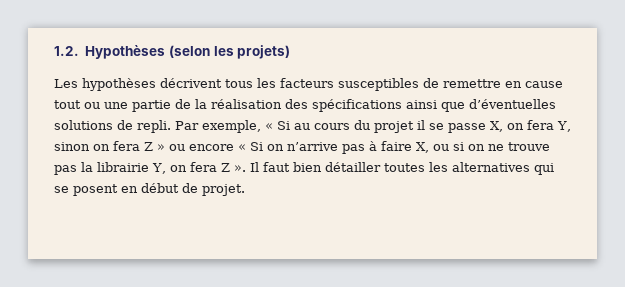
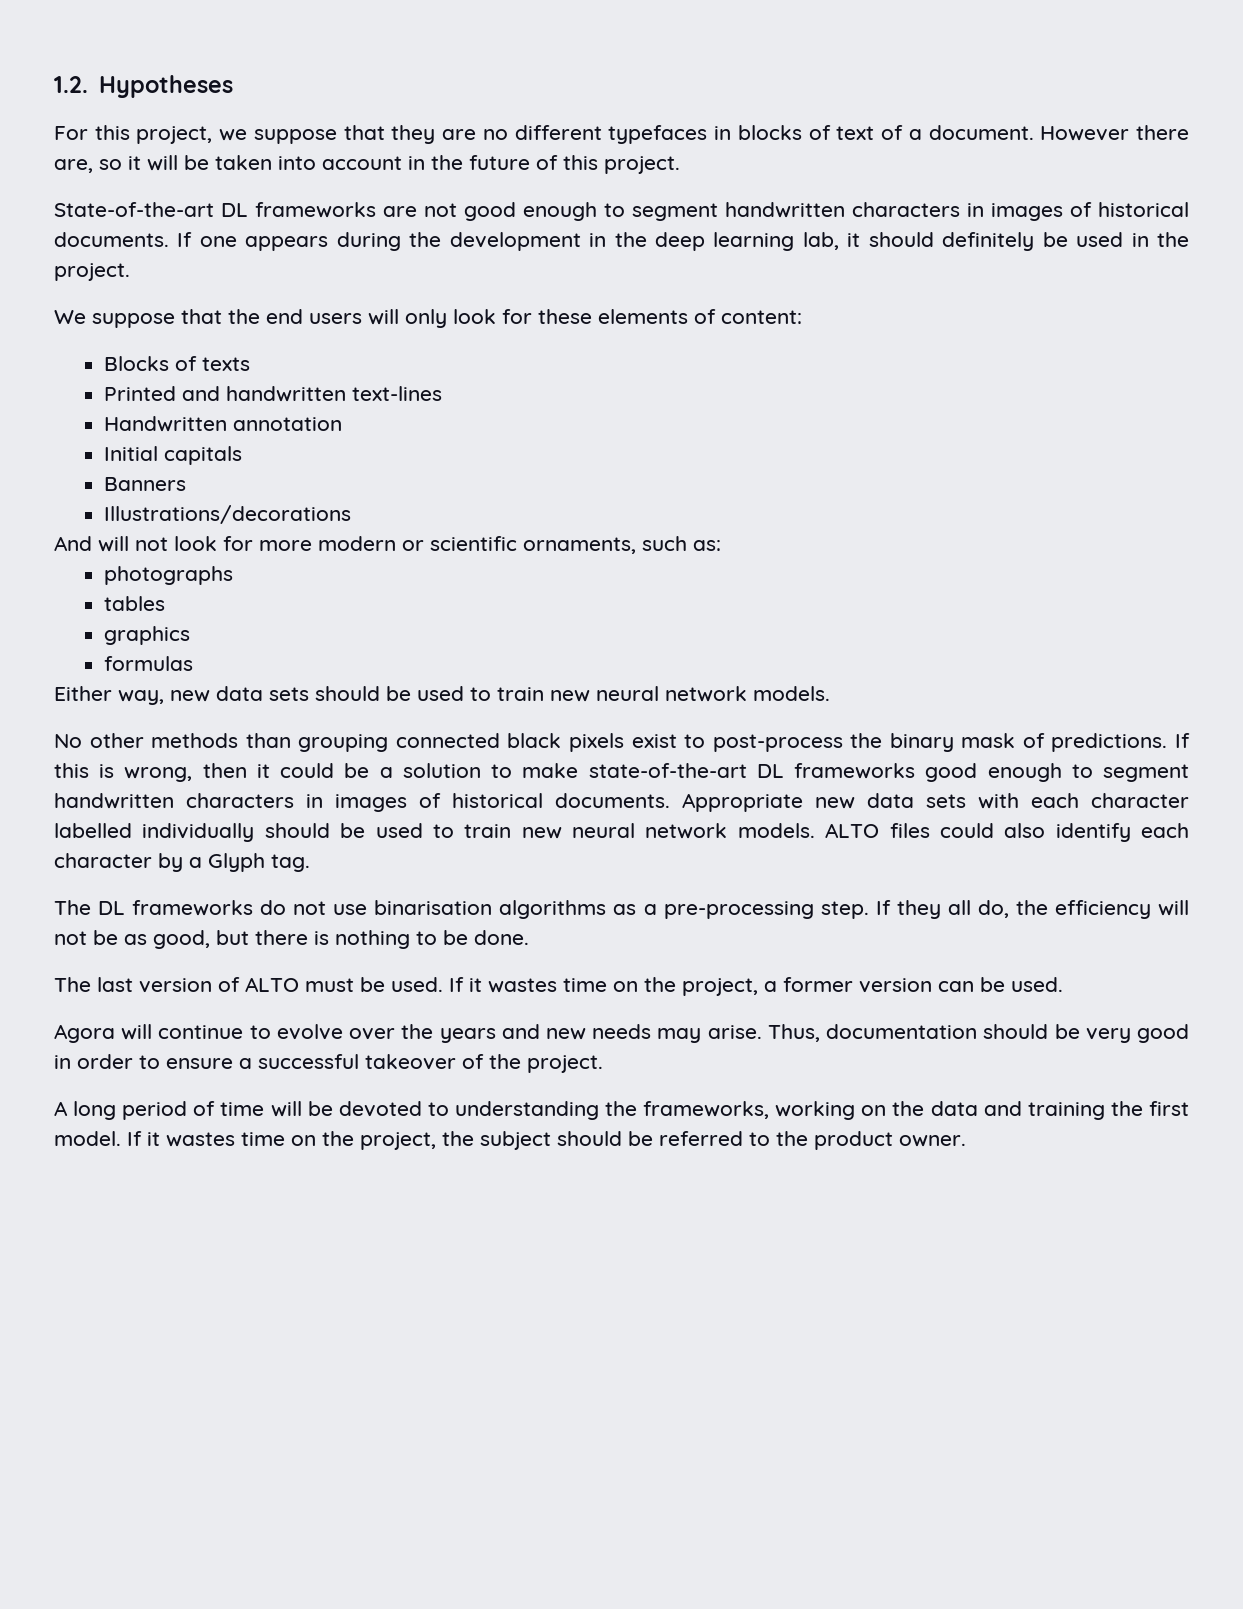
[85,45,291,59] [54,78,563,91] [54,99,556,112] [54,120,571,133] [54,141,550,154] [54,162,554,175] [54,183,245,196] Hypothèses (selon les projets) // Les hypothèses décrivent tous les facteurs susceptibles de remettre en cause tout ou une partie de la réalisation des spécifications ainsi que d’éventuelles solutions de repli. Par exemple, « Si au cours du projet il se passe X, on fera Y, sinon on fera Z » ou encore « Si on n’arrive pas à faire X, ou si on ne trouve pas la librairie Y, on fera Z ». Il faut bien détailler toutes les alternatives qui se posent en début de projet. -> [98,75,233,98] [54,125,1189,144] [54,155,680,174] [54,202,1189,221] [54,232,1189,251] [54,263,130,281] [54,309,802,328] [104,356,251,371] [104,386,443,402] [104,416,343,432] [104,446,243,465] [104,477,187,491] [104,505,352,524] [54,536,721,554] [104,566,234,585] [104,596,166,611] [104,626,191,645] [104,656,194,671] [54,686,830,705] [54,733,1190,752] [54,763,1190,782] [54,793,1189,812] [54,823,1189,842] [54,853,310,872] [54,900,1189,919] [54,930,529,949] [54,977,1063,996] [54,1024,1189,1043] [54,1054,603,1073] [54,1101,1189,1120] [54,1131,966,1150] Hypotheses // For this project, we suppose that they are no different typefaces in blocks of text of a document. However there are, so it will be taken into account in the future of this project. // State-of-the-art DL frameworks are not good enough to segment handwritten characters in images of historical documents. If one appears during the development in the deep learning lab, it should definitely be used in the project. // We suppose that the end users will only look for these elements of content: // Blocks of texts // Printed and handwritten text-lines // Handwritten annotation // Initial capitals // Banners // Illustrations/decorations // And will not look for more modern or scientific ornaments, such as: // photographs // tables // graphics // formulas // Either way, new data sets should be used to train new neural network models. // No other methods than grouping connected black pixels exist to post-process the binary mask of predictions. If this is wrong, then it could be a solution to make state-of-the-art DL frameworks good enough to segment handwritten characters in images of historical documents. Appropriate new data sets with each character labelled individually should be used to train new neural network models. ALTO files could also identify each character by a Glyph tag. // The DL frameworks do not use binarisation algorithms as a pre-processing step. If they all do, the efficiency will not be as good, but there is nothing to be done. // The last version of ALTO must be used. If it wastes time on the project, a former version can be used. // Agora will continue to evolve over the years and new needs may arise. Thus, documentation should be very good in order to ensure a successful takeover of the project. // A long period of time will be devoted to understanding the frameworks, working on the data and training the first model. If it wastes time on the project, the subject should be referred to the product owner.

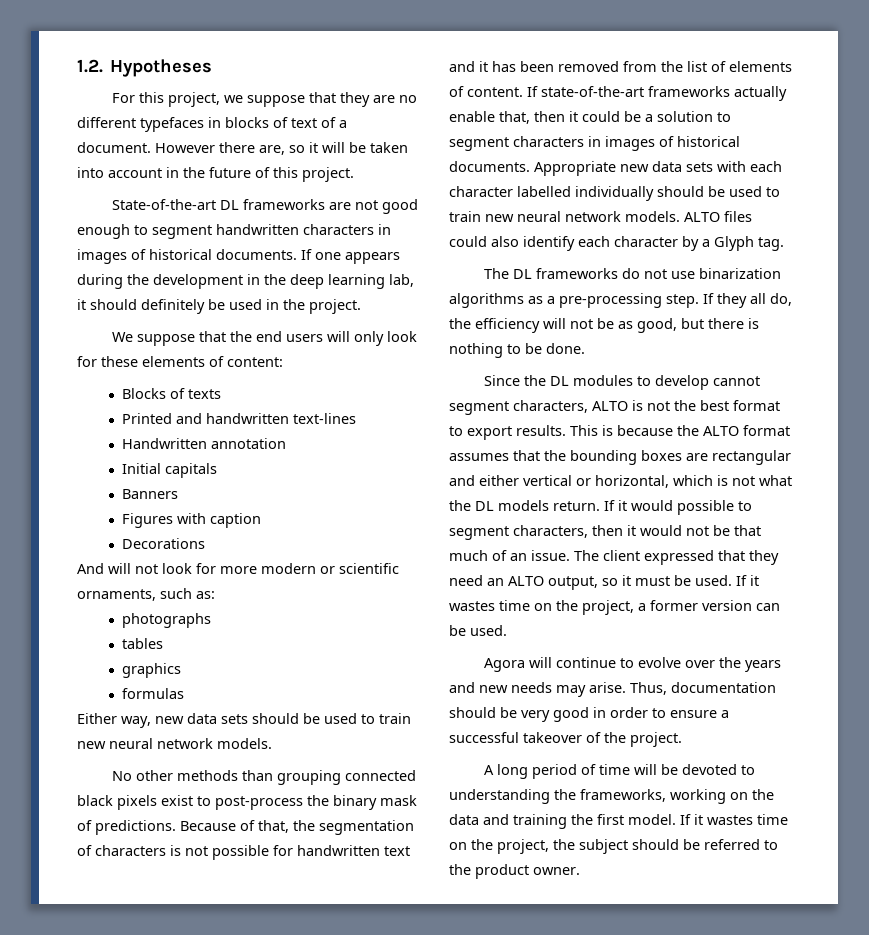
[104,505,352,524] Illustrations/decorations -> [121,513,261,528] [121,538,205,549] Figures with caption // Decorations
[1175,733,1190,748] [54,763,193,782] If this is wrong, -> [180,820,414,835] [77,845,410,860] [449,61,792,72] [449,86,787,101] [449,111,530,124] Because of that, the segmentation of characters is not possible for handwritten text and it has been removed from the list of elements of content. If state-of-the-art frameworks actually enable that,
[522,763,1190,782] [54,793,174,809] make state-of-the-art DL frameworks good enough to segment handwritten -> [449,137,509,151] segment
[374,900,493,915] binarisation -> [698,268,781,279] binarization
[54,977,299,993] The last version of ALTO -> [483,375,760,390] [449,400,780,415] [449,425,790,440] [449,450,791,465] [449,475,792,488] [449,500,752,515] [449,525,761,540] [449,550,779,565] [449,575,631,590] Since the DL modules to develop cannot segment characters, ALTO is not the best format to export results. This is because the ALTO format assumes that the bounding boxes are rectangular and either vertical or horizontal, which is not what the DL models return. If it would possible to segment characters, then it would not be that much of an issue. The client expressed that they need an ALTO output, so it

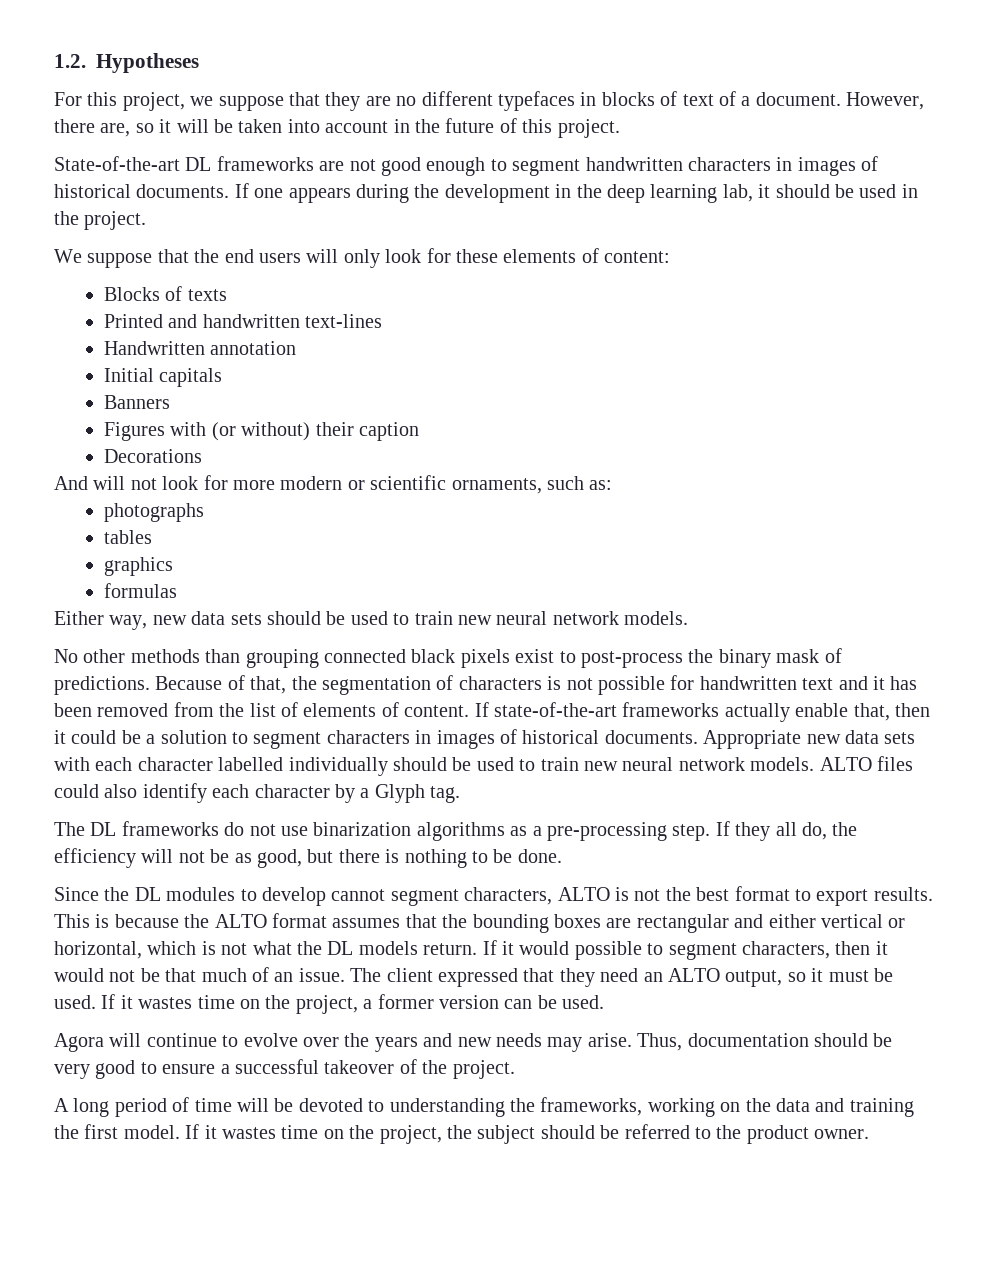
[155,143,215,153] However -> [846,92,925,110] However,
[141,299,205,314] definitely -> (830, 191) none
(206, 518) none -> [211,422,354,441] (or without) their
[593,707,648,718] in order -> (136, 1069) none

